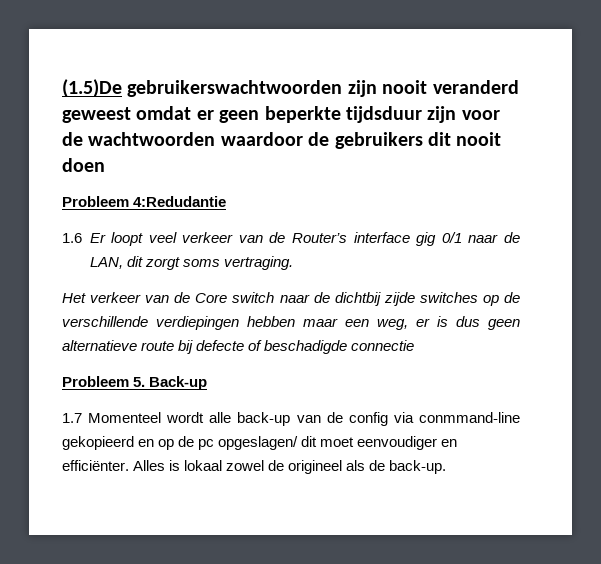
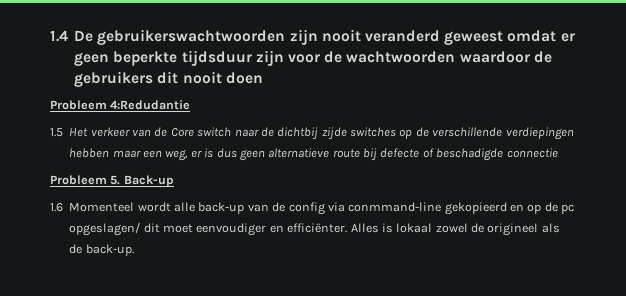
[62,79,122,98] (1.5)De -> [50,30,94,42] 1.4 De
[62,232,520,246] [89,256,293,270] 1.6 Er loopt veel verkeer van de Router’s interface gig 0/1 naar de LAN, dit zorgt soms vertraging. // -> [50,128,63,137] 1.5
[62,413,82,423] 1.7 -> [50,203,63,212] 1.6

